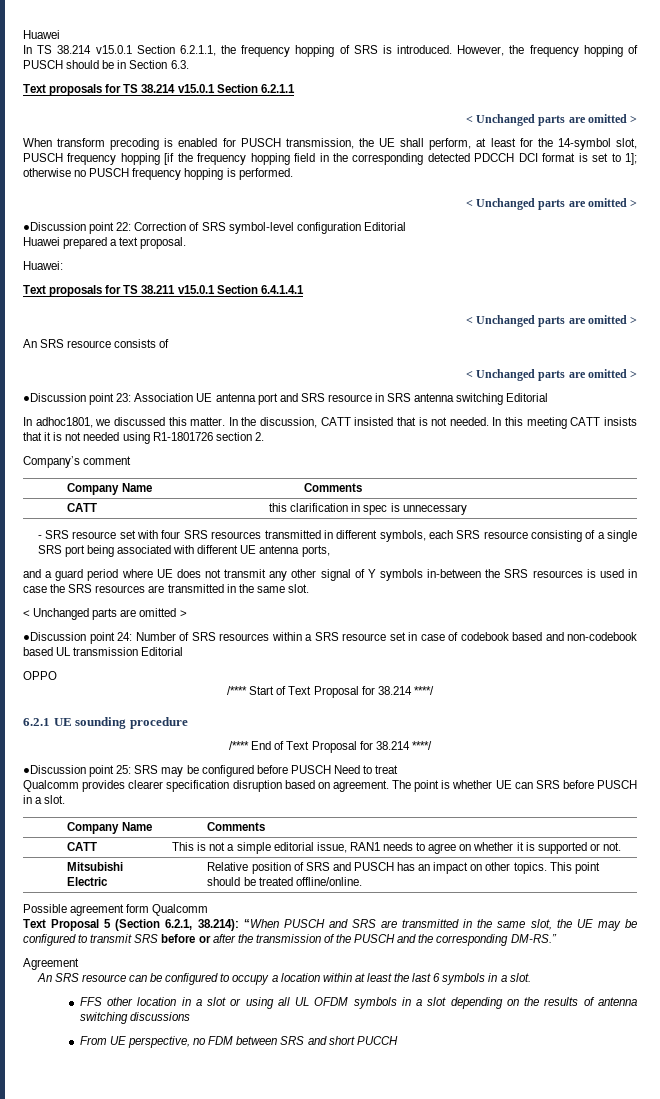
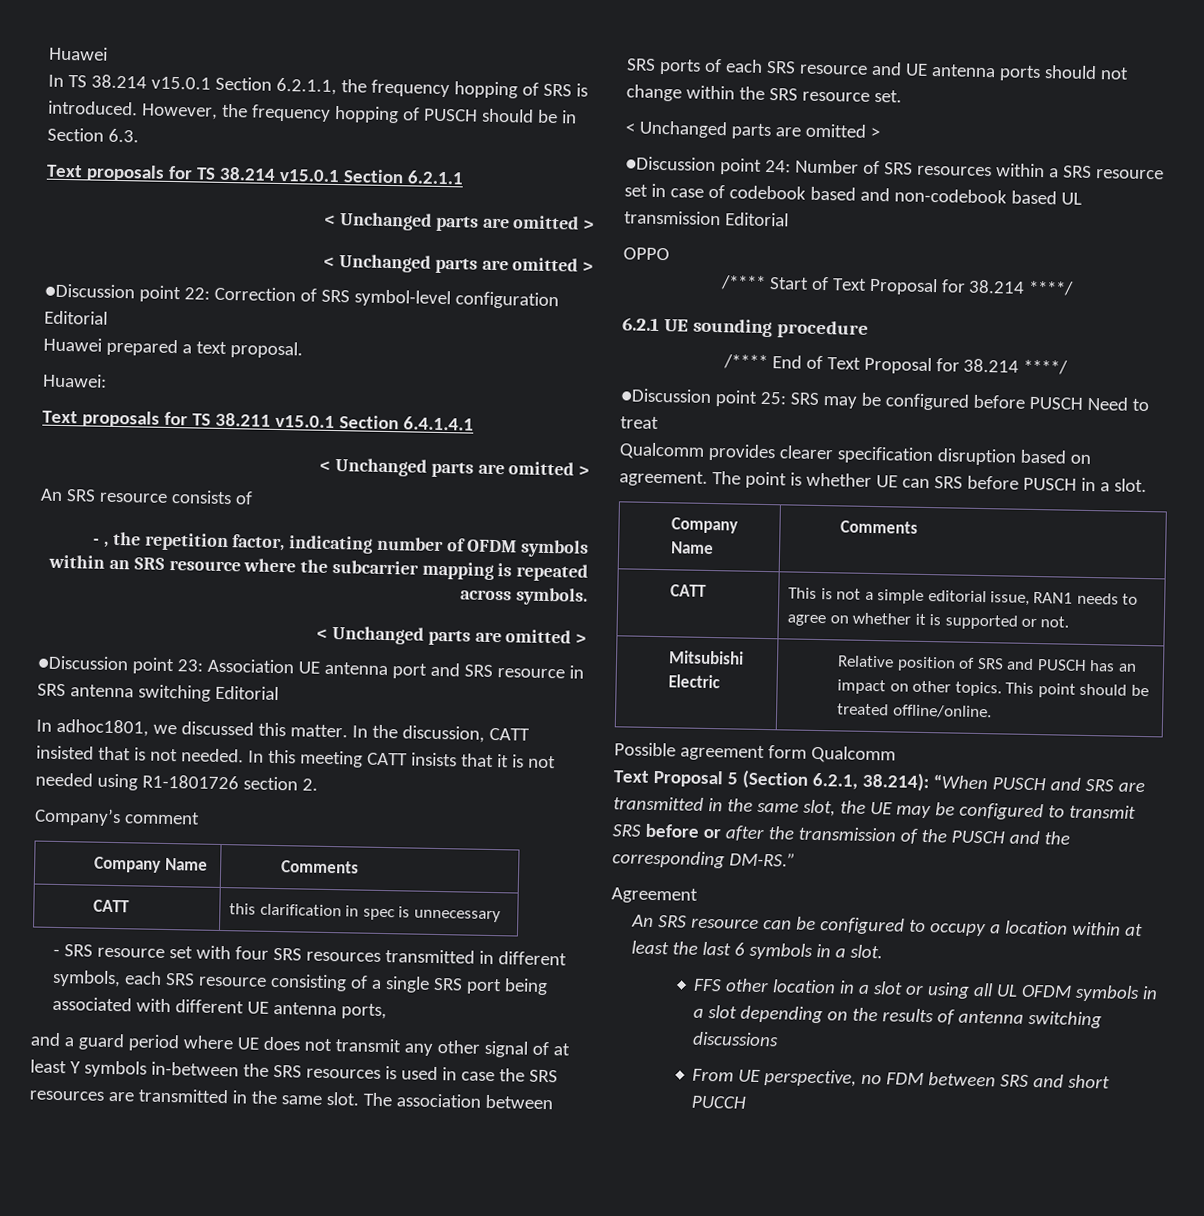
[23,138,638,150] [23,153,638,165] [23,168,293,180] // When transform precoding is enabled for PUSCH transmission, the UE shall perform, at least for the 14-symbol slot, PUSCH frequency hopping [if the frequency hopping field in the corresponding detected PDCCH DCI format is set to 1]; otherwise no PUSCH frequency hopping is performed. -> (596, 224) none
(170, 343) none -> [93,531,590,558] [48,554,589,582] [460,587,588,606] // - , the repetition factor, indicating number of OFDM symbols within an SRS resource where the subcarrier mapping is repeated across symbols.
(365, 573) none -> [552,1043,570,1056] [30,1059,67,1074] at least
(309, 588) none -> [362,1092,553,1110] [626,58,1129,82] [626,84,902,103] The association between SRS ports of each SRS resource and UE antenna ports should not change within the SRS resource set.

